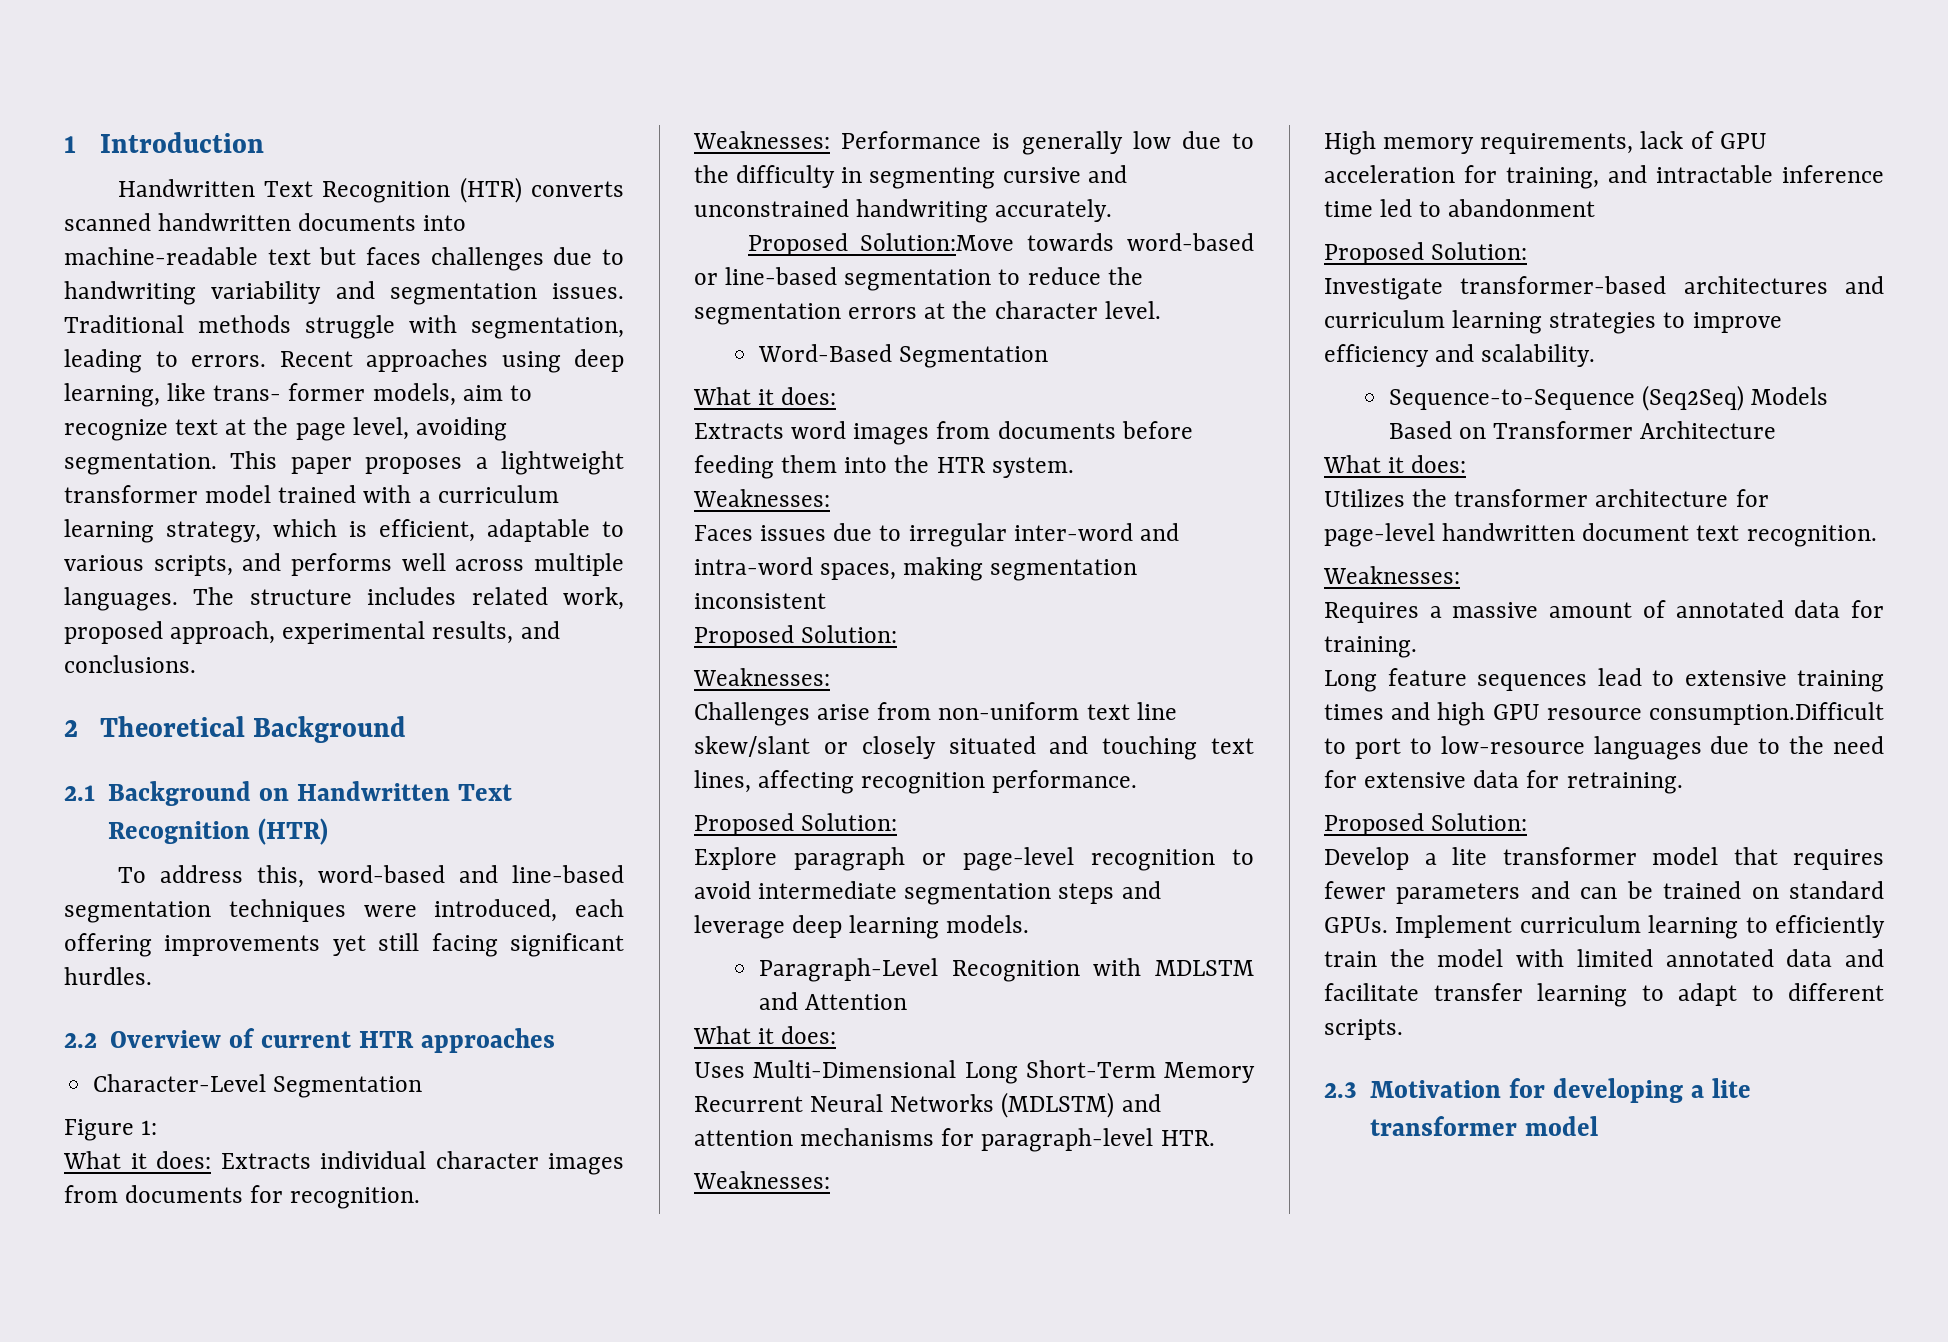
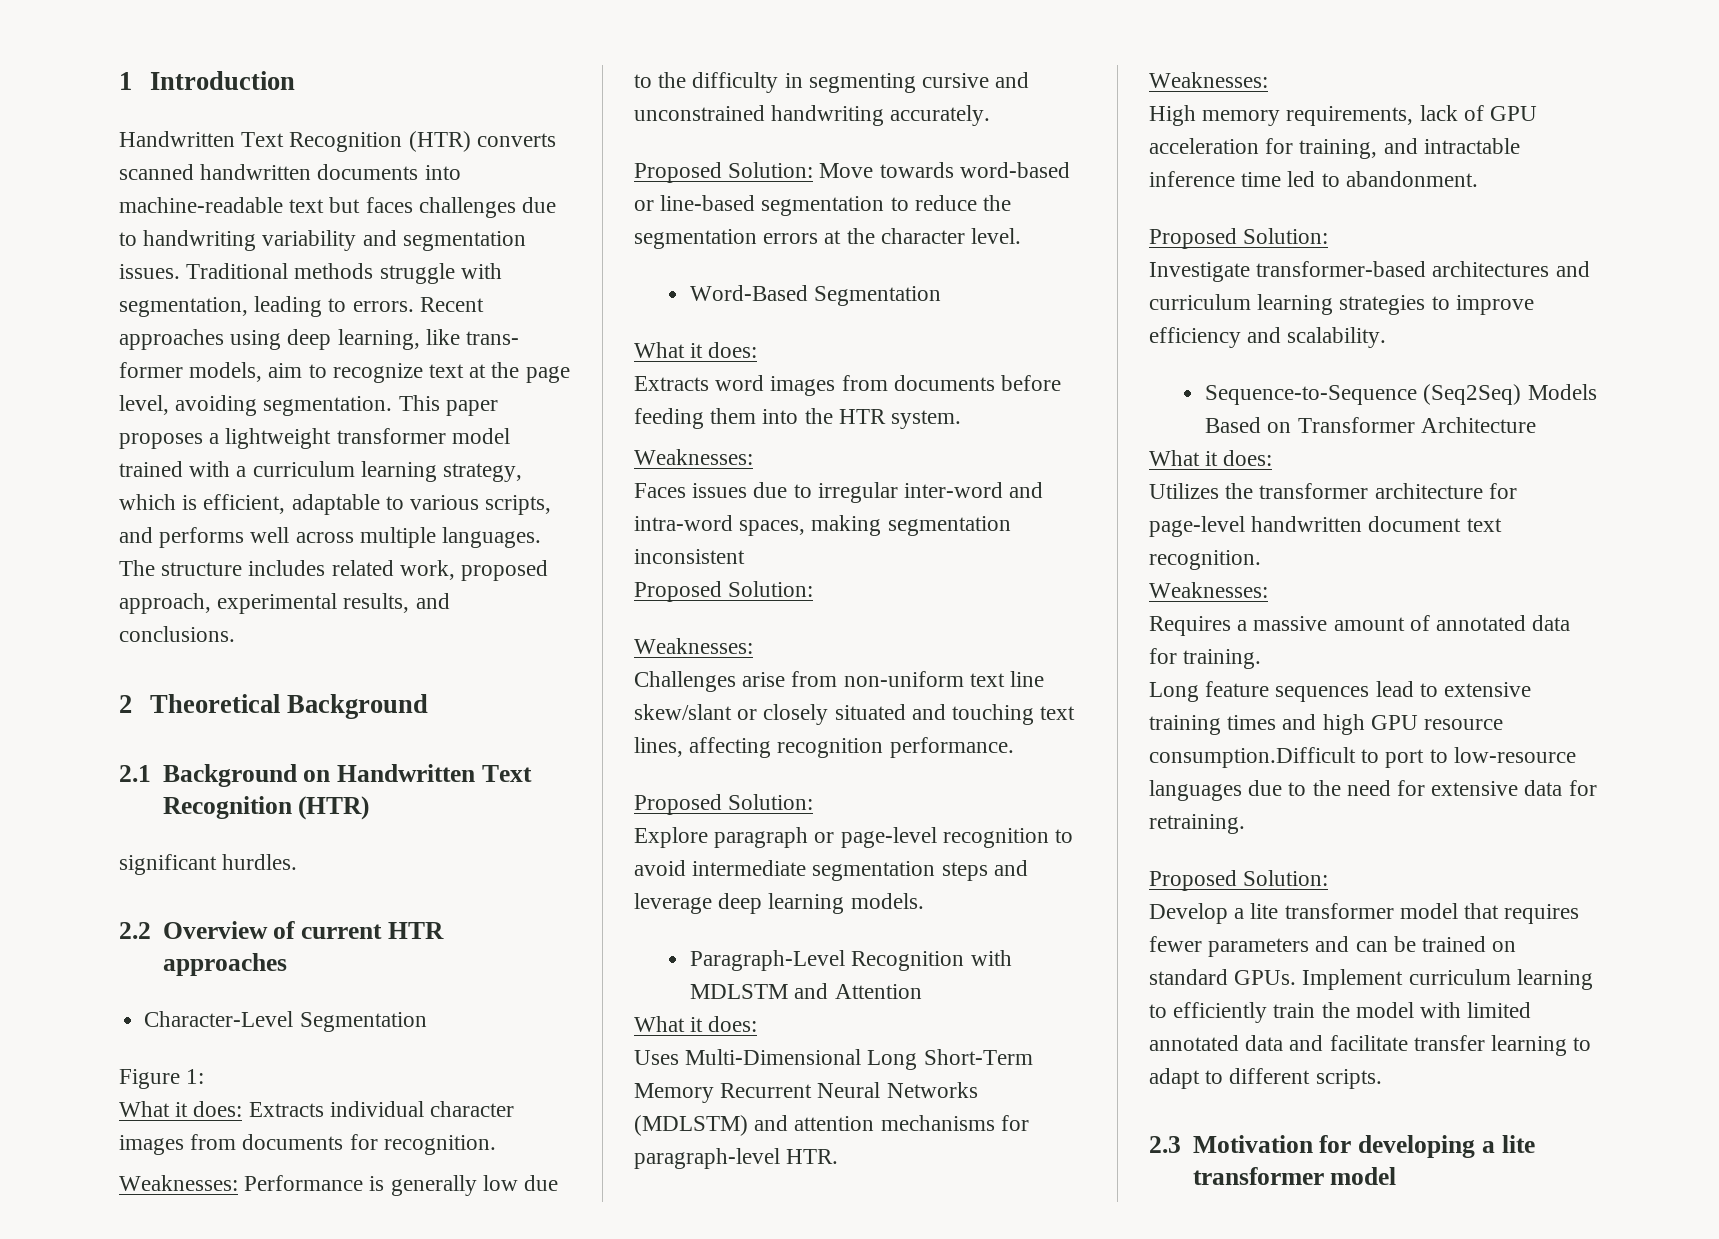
[117,865,624,888] [64,899,624,923] [64,933,498,957] To address this, word-based and line-based segmentation techniques were introduced, each offering improvements yet still facing -> (370, 808) none
[860,233,1015,251] Solution:Move -> [728,162,874,178] Solution: Move
[1448,199,1596,217] abandonment -> [1345,171,1478,187] abandonment.

